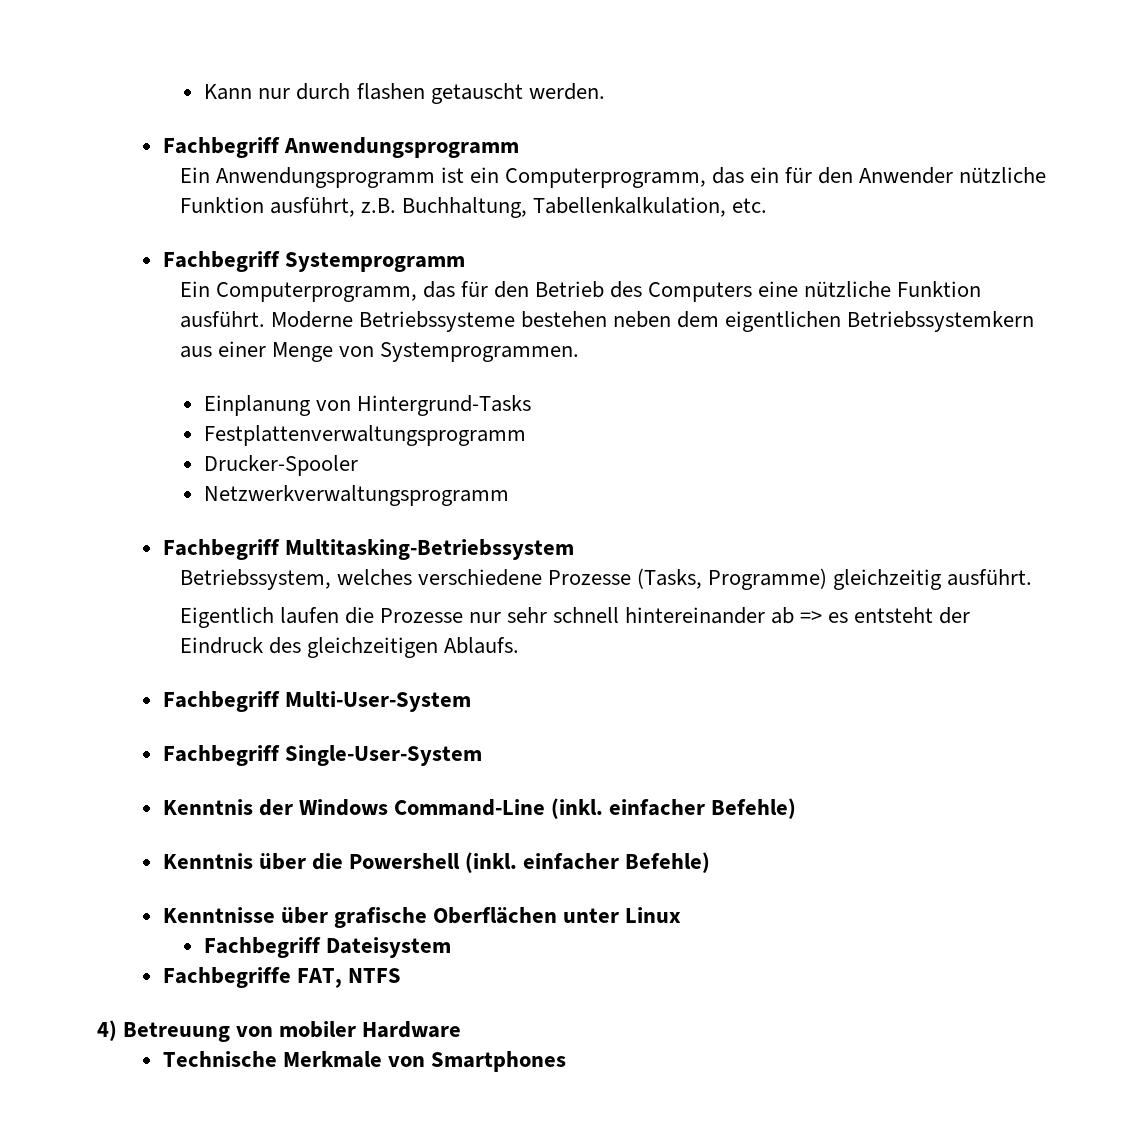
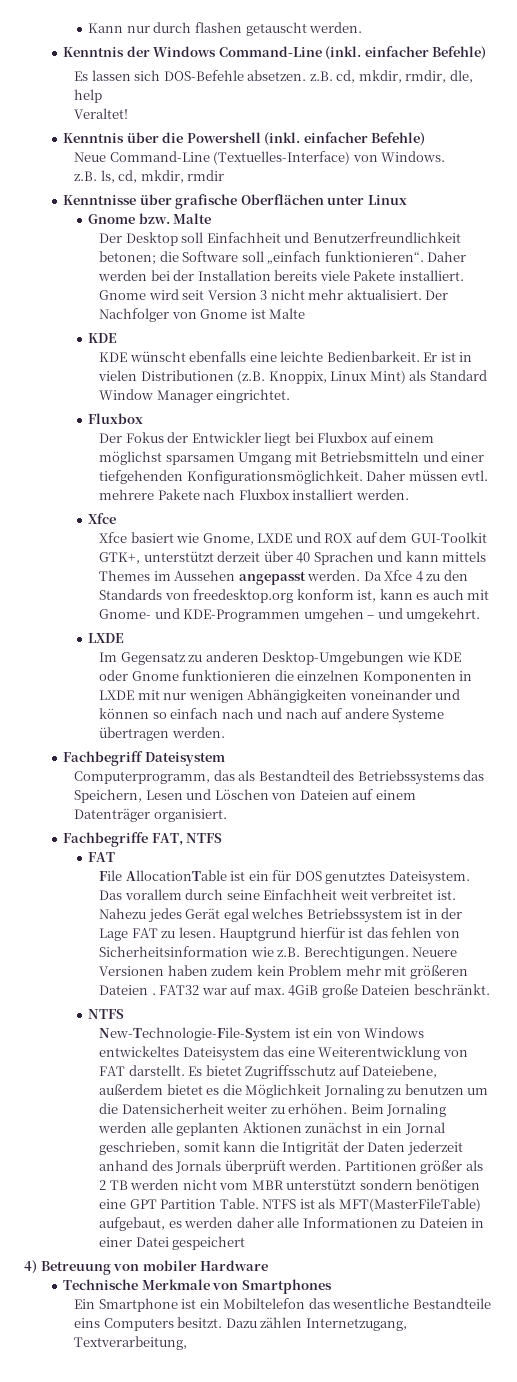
[163,137,520,158] [179,167,1047,188] [179,197,767,218] [163,251,466,272] [179,281,982,302] [179,311,1035,332] [179,341,579,362] [204,395,532,416] [204,425,527,446] [204,455,359,476] [204,485,510,506] [163,539,575,560] [179,568,1033,590] [179,607,971,628] [179,637,519,658] [163,691,472,712] [163,745,483,766] // Fachbegriff Anwendungsprogramm // Ein Anwendungsprogramm ist ein Computerprogramm, das ein für den Anwender nützliche Funktion ausführt, z.B. Buchhaltung, Tabellenkalkulation, etc. // Fachbegriff Systemprogramm // Ein Computerprogramm, das für den Betrieb des Computers eine nützliche Funktion ausführt. Moderne Betriebssysteme bestehen neben dem eigentlichen Betriebssystemkern aus einer Menge von Systemprogrammen. // Einplanung von Hintergrund-Tasks // Festplattenverwaltungsprogramm // Drucker-Spooler // Netzwerkverwaltungsprogramm // Fachbegriff Multitasking-Betriebssystem // Betriebssystem, welches verschiedene Prozesse (Tasks, Programme) gleichzeitig ausführt. // Eigentlich laufen die Prozesse nur sehr schnell hintereinander ab => es entsteht der Eindruck des gleichzeitigen Ablaufs. // Fachbegriff Multi-User-System // Fachbegriff Single-User-System -> (363, 27) none
(797, 808) none -> [74,70,473,83] [74,89,103,103] [74,108,129,119] // Es lassen sich DOS-Befehle absetzen. z.B. cd, mkdir, rmdir, dle, help // Veraltet!
(711, 862) none -> [74,151,446,165] [74,170,225,183] // Neue Command-Line (Textuelles-Interface) von Windows. // z.B. ls, cd, mkdir, rmdir
[204,937,452,958] [163,967,402,988] Fachbegriff Dateisystem // Fachbegriffe FAT, NTFS -> [88,213,212,224] [99,232,461,246] [99,251,467,265] [98,270,464,281] [99,289,449,300] [99,308,306,322] [88,333,118,343] [99,351,473,362] [98,370,487,384] [99,389,291,403] [88,413,144,424] [99,432,435,446] [99,451,485,465] [99,470,489,484] [99,489,409,500] [88,513,117,524] [99,532,487,545] [99,551,487,565] [99,570,468,585] [99,589,490,603] [99,608,481,622] [88,633,125,643] [99,651,462,665] [99,670,473,684] [99,689,461,703] [99,708,445,723] [99,727,225,741] [63,751,225,766] [74,770,485,785] [74,789,416,803] [74,808,227,822] [63,832,223,847] [88,852,116,862] [99,870,470,885] [99,889,456,900] [99,908,463,923] [99,927,460,941] [99,946,458,960] [99,965,468,979] [99,984,490,998] [88,1009,125,1019] [99,1027,425,1042] [99,1046,468,1061] [99,1065,438,1079] [99,1084,489,1098] [99,1103,447,1117] [98,1122,445,1136] [99,1141,463,1156] [99,1160,483,1174] [99,1179,481,1193] [99,1198,481,1212] [99,1217,485,1231] [99,1236,246,1250] Gnome bzw. Malte // Der Desktop soll Einfachheit und Benutzerfreundlichkeit betonen; die Software soll „einfach funktionieren“. Daher werden bei der Installation bereits viele Pakete installiert. Gnome wird seit Version 3 nicht mehr aktualisiert. Der Nachfolger von Gnome ist Malte // KDE // KDE wünscht ebenfalls eine leichte Bedienbarkeit. Er ist in vielen Distributionen (z.B. Knoppix, Linux Mint) als Standard Window Manager eingrichtet. // Fluxbox // Der Fokus der Entwickler liegt bei Fluxbox auf einem möglichst sparsamen Umgang mit Betriebsmitteln und einer tiefgehenden Konfigurationsmöglichkeit. Daher müssen evtl. mehrere Pakete nach Fluxbox installiert werden. // Xfce // Xfce basiert wie Gnome, LXDE und ROX auf dem GUI-Toolkit GTK+, unterstützt derzeit über 40 Sprachen und kann mittels Themes im Aussehen angepasst werden. Da Xfce 4 zu den Standards von freedesktop.org konform ist, kann es auch mit Gnome- und KDE-Programmen umgehen – und umgekehrt. // LXDE // Im Gegensatz zu anderen Desktop-Umgebungen wie KDE oder Gnome funktionieren die einzelnen Komponenten in LXDE mit nur wenigen Abhängigkeiten voneinander und können so einfach nach und nach auf andere Systeme übertragen werden. // Fachbegriff Dateisystem // Computerprogramm, das als Bestandteil des Betriebssystems das Speichern, Lesen und Löschen von Dateien auf einem Datenträger organisiert. // Fachbegriffe FAT, NTFS // FAT // File AllocationTable ist ein für DOS genutztes Dateisystem. Das vorallem durch seine Einfachheit weit verbreitet ist. Nahezu jedes Gerät egal welches Betriebssystem ist in der Lage FAT zu lesen. Hauptgrund hierfür ist das fehlen von Sicherheitsinformation wie z.B. Berechtigungen. Neuere Versionen haben zudem kein Problem mehr mit größeren Dateien . FAT32 war auf max. 4GiB große Dateien beschränkt. // NTFS // New-Technologie-File-System ist ein von Windows entwickeltes Dateisystem das eine Weiterentwicklung von FAT darstellt. Es bietet Zugriffsschutz auf Dateiebene, außerdem bietet es die Möglichkeit Jornaling zu benutzen um die Datensicherheit weiter zu erhöhen. Beim Jornaling werden alle geplanten Aktionen zunächst in ein Jornal geschrieben, somit kann die Intigrität der Daten jederzeit anhand des Jornals überprüft werden. Partitionen größer als 2 TB werden nicht vom MBR unterstützt sondern benötigen eine GPT Partition Table. NTFS ist als MFT(MasterFileTable) aufgebaut, es werden daher alle Informationen zu Dateien in einer Datei gespeichert
(567, 1061) none -> [74,1298,491,1312] [74,1317,407,1331] [74,1336,188,1350] // Ein Smartphone ist ein Mobiltelefon das wesentliche Bestandteile eins Computers besitzt. Dazu zählen Internetzugang, Textverarbeitung,

